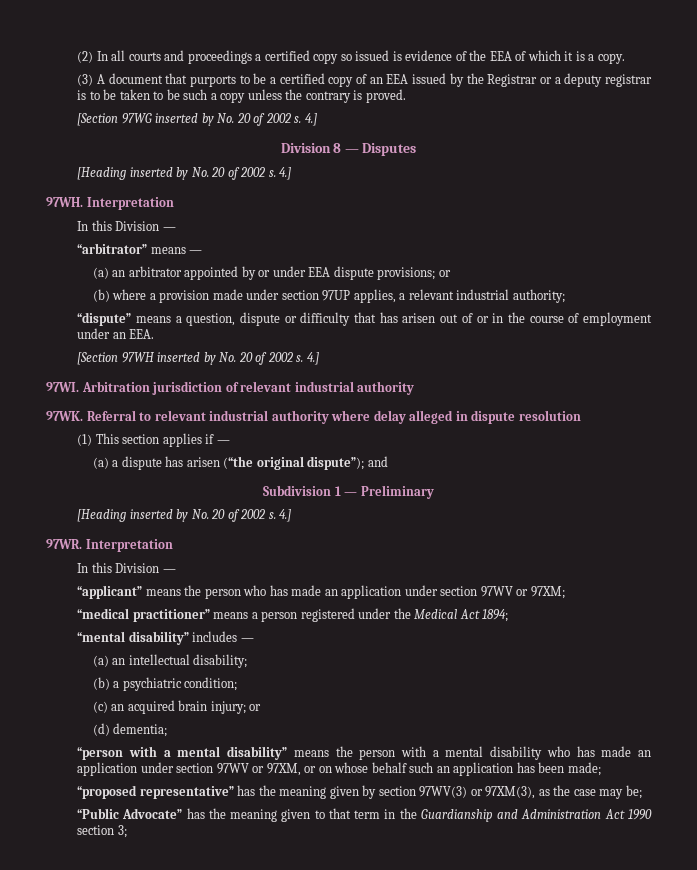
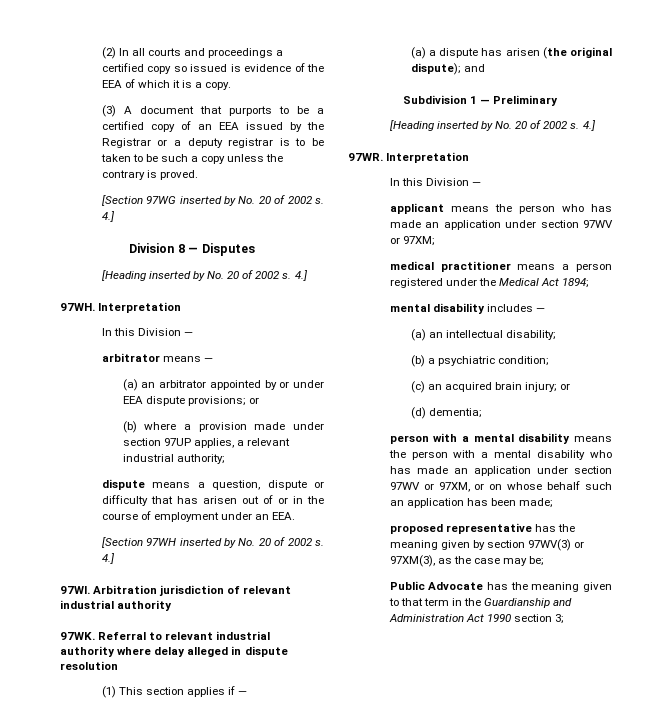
[77,243,148,254] “arbitrator” -> [101,353,160,362] arbitrator
[77,312,132,326] “dispute” -> [101,479,145,490] dispute
[223,456,365,470] (“the original dispute”); -> [542,47,612,59] [410,63,461,75] (the original dispute);
[77,585,143,599] “applicant” -> [389,203,444,214] applicant
[77,608,210,622] “medical practitioner” -> [389,261,511,272] medical practitioner
[77,631,189,645] “mental disability” -> [389,303,485,314] mental disability
[77,746,288,760] “person with a mental disability” -> [389,433,571,444] person with a mental disability
[77,785,234,799] “proposed representative” -> [389,523,532,534] proposed representative
[77,808,183,819] “Public Advocate” -> [389,581,484,590] Public Advocate

